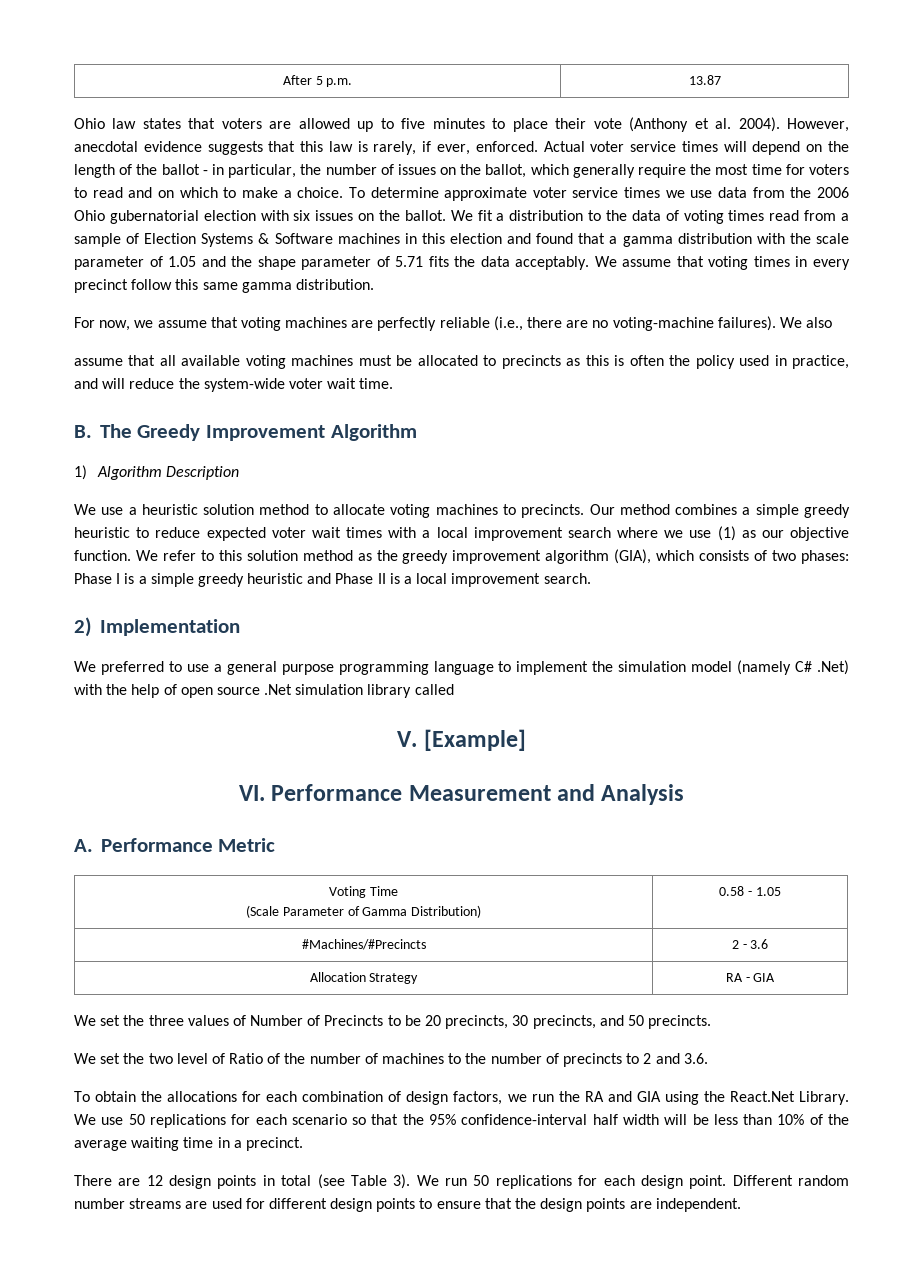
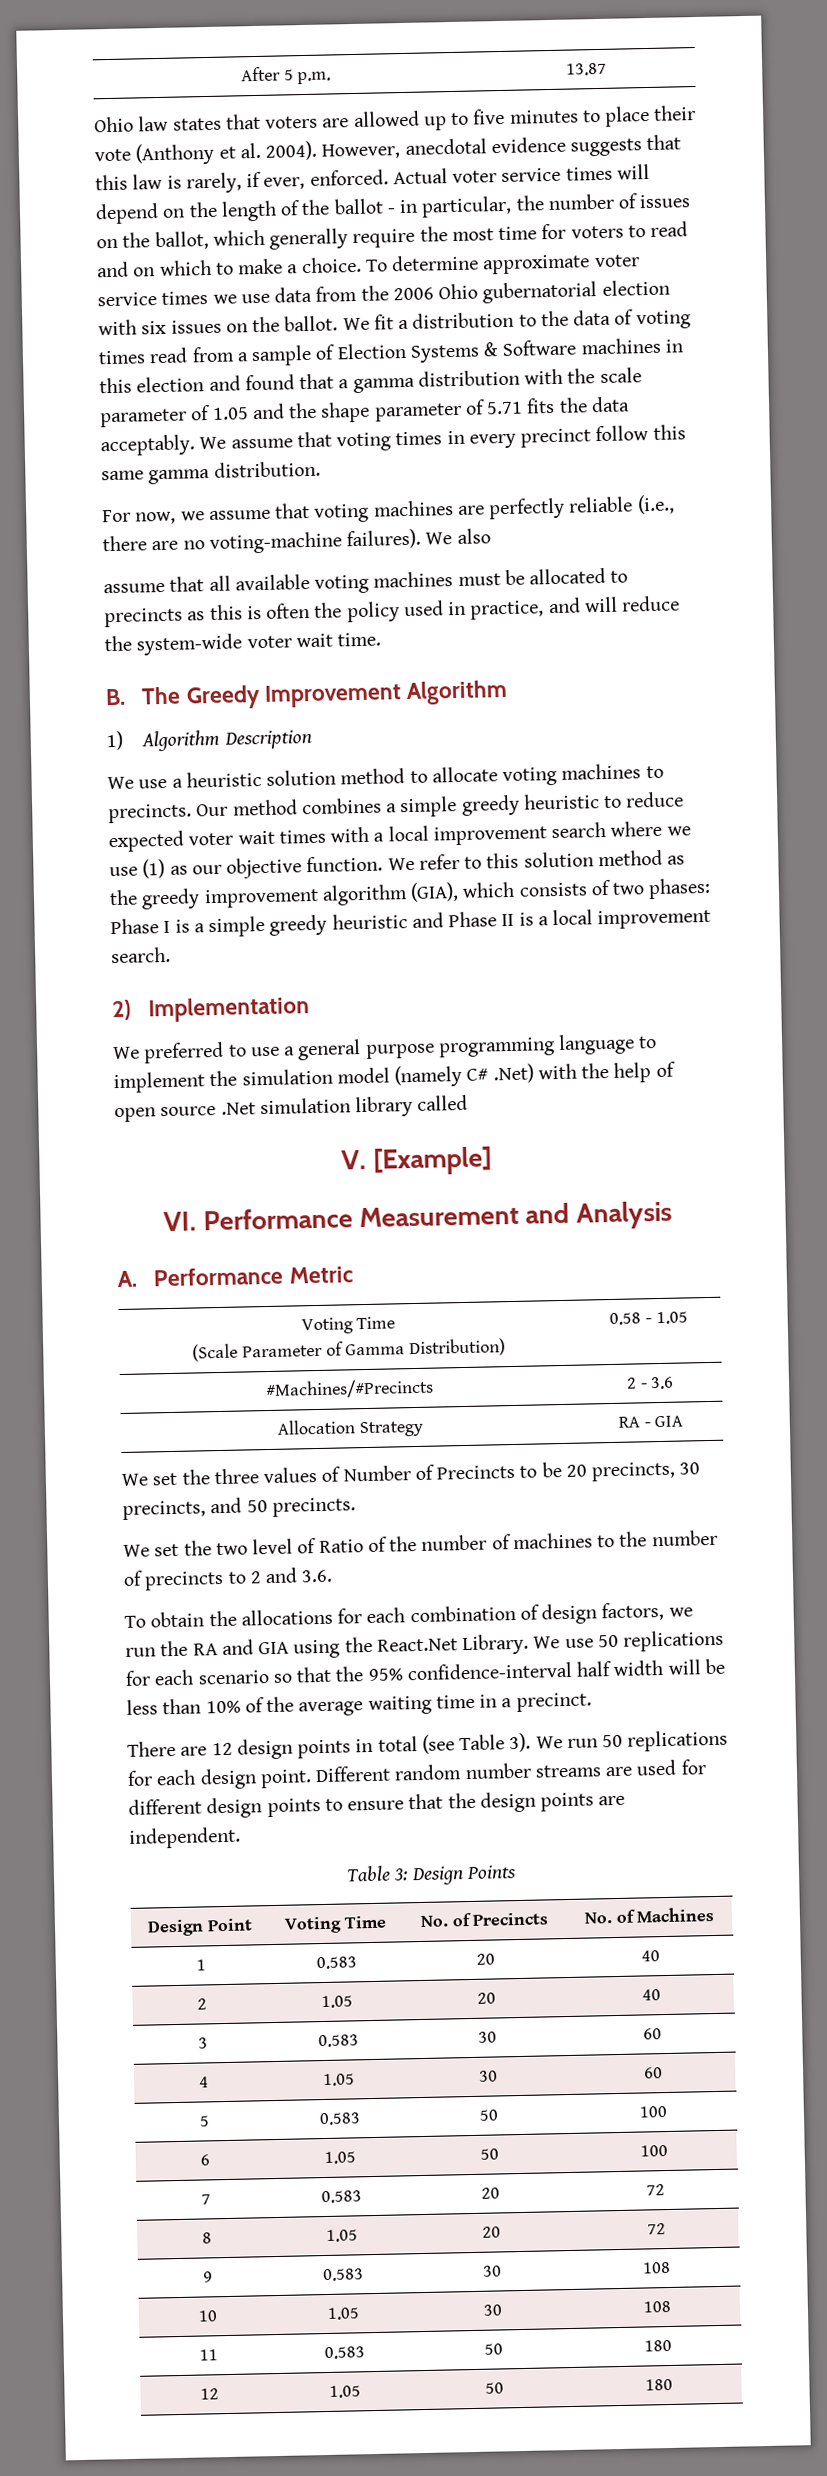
(741, 1205) none -> [346,1865,517,1886] [147,1918,253,1937] [284,1915,387,1934] [419,1912,550,1928] [583,1906,716,1924] [195,1959,206,1971] [315,1956,357,1970] [475,1953,495,1965] [640,1950,660,1962] [196,1998,207,2010] [321,1995,353,2009] [476,1992,496,2004] [641,1989,661,2001] [197,2037,208,2049] [317,2034,359,2048] [477,2031,497,2043] [642,2028,662,2040] [198,2076,209,2088] [323,2073,355,2087] [478,2070,498,2082] [642,2067,663,2079] [198,2115,210,2127] [318,2112,361,2126] [478,2109,499,2121] [639,2106,668,2118] [199,2154,210,2166] [324,2151,356,2165] [479,2148,499,2160] [640,2145,668,2157] [200,2194,211,2205] [320,2190,362,2204] [480,2187,500,2199] [645,2184,665,2196] [201,2232,212,2244] [326,2229,358,2242] [481,2226,501,2238] [646,2223,666,2235] [202,2271,213,2283] [322,2268,364,2282] [482,2265,502,2277] [642,2261,671,2274] [198,2310,218,2322] [327,2307,360,2320] [482,2304,503,2316] [643,2300,671,2313] [199,2349,218,2361] [323,2346,365,2360] [483,2343,503,2355] [644,2339,672,2352] [200,2388,219,2400] [329,2385,361,2398] [484,2382,504,2394] [645,2378,673,2391] // Table 3: Design Points // Design Point | Voting Time | No. of Precincts | No. of Machines // 1 | 0.583 | 20 | 40 // 2 | 1.05 | 20 | 40 // 3 | 0.583 | 30 | 60 // 4 | 1.05 | 30 | 60 // 5 | 0.583 | 50 | 100 // 6 | 1.05 | 50 | 100 // 7 | 0.583 | 20 | 72 // 8 | 1.05 | 20 | 72 // 9 | 0.583 | 30 | 108 // 10 | 1.05 | 30 | 108 // 11 | 0.583 | 50 | 180 // 12 | 1.05 | 50 | 180

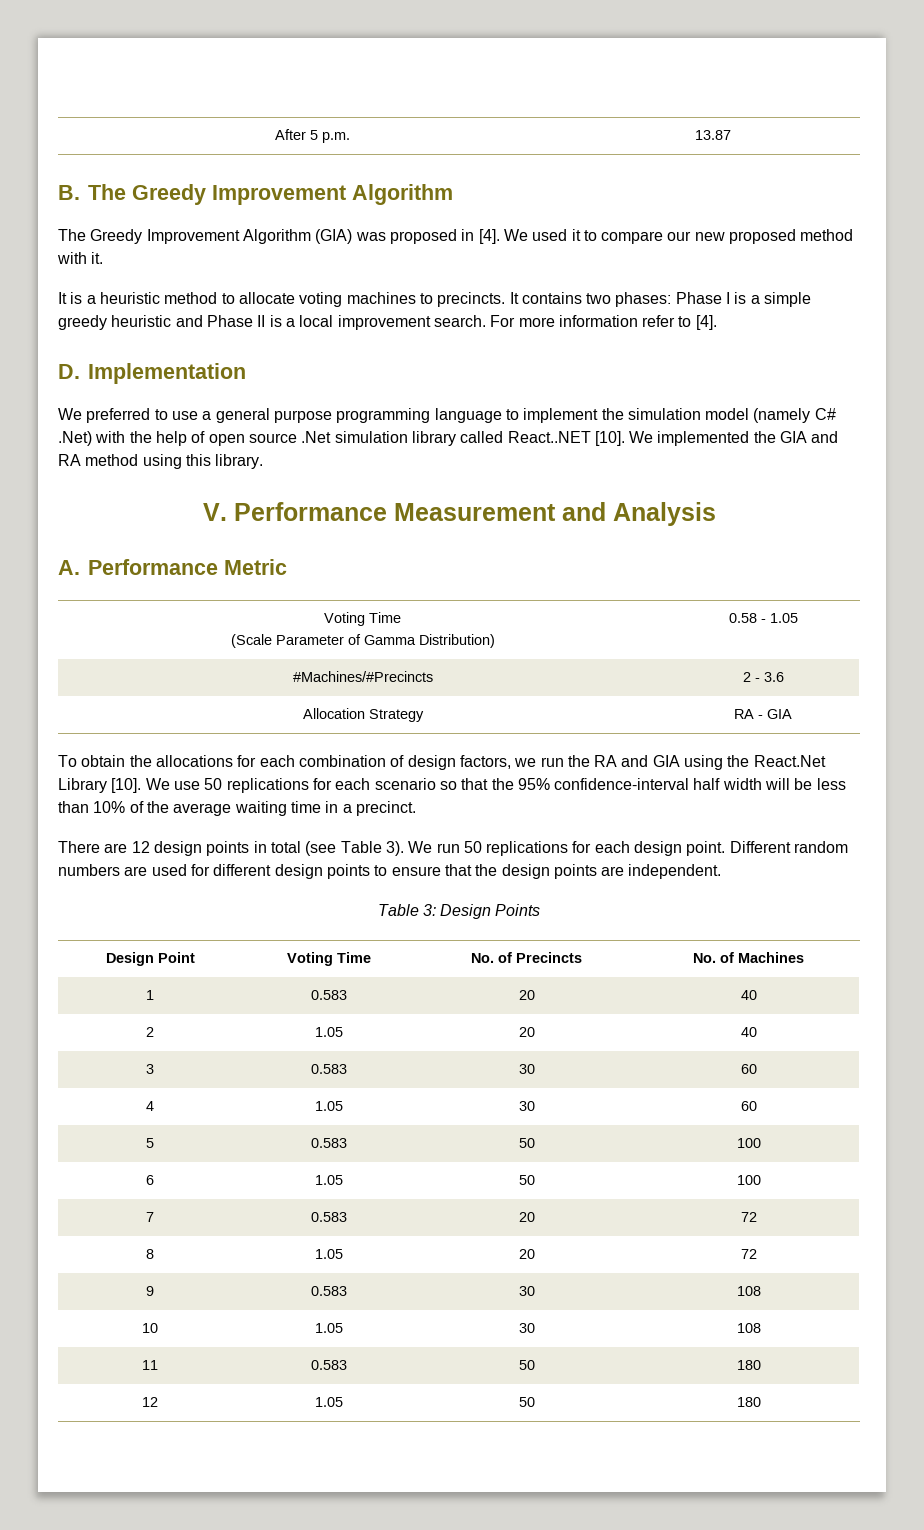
[94,104,697,133] [94,134,682,166] [95,163,650,194] [95,193,692,225] [96,221,689,251] [97,254,640,278] [97,279,670,307] [98,309,691,336] [98,337,683,367] [99,367,642,394] [100,396,630,428] [100,424,686,457] [101,460,321,485] [102,494,675,525] [102,528,491,555] [103,567,629,594] [104,595,681,628] [104,632,382,656] // Ohio law states that voters are allowed up to five minutes to place their vote (Anthony et al. 2004). However, anecdotal evidence suggests that this law is rarely, if ever, enforced. Actual voter service times will depend on the length of the ballot - in particular, the number of issues on the ballot, which generally require the most time for voters to read and on which to make a choice. To determine approximate voter service times we use data from the 2006 Ohio gubernatorial election with six issues on the ballot. We fit a distribution to the data of voting times read from a sample of Election Systems & Software machines in this election and found that a gamma distribution with the scale parameter of 1.05 and the shape parameter of 5.71 fits the data acceptably. We assume that voting times in every precinct follow this same gamma distribution. // For now, we assume that voting machines are perfectly reliable (i.e., there are no voting-machine failures). We also // assume that all available voting machines must be allocated to precincts as this is often the policy used in practice, and will reduce the system-wide voter wait time. -> (731, 135) none
[106,729,312,752] [107,776,168,790] 1) Algorithm Description // We use -> [58,229,854,244] [57,252,104,264] [58,292,83,304] The Greedy Improvement Algorithm (GIA) was proposed in [4]. We used it to compare our new proposed method with it. // It is
[266,769,337,786] solution -> (160, 298) none
[196,791,685,818] [108,820,691,853] [109,849,686,879] [109,879,612,910] Our method combines a simple greedy heuristic to reduce expected voter wait times with a local improvement search where we use (1) as our objective function. We refer to this solution method as the greedy improvement algorithm (GIA), which consists of -> [509,292,582,304] It contains
[112,999,131,1021] // 2) -> [490,315,717,330] [58,364,80,379] For more information refer to [4]. // D.
[341,1146,492,1176] [163,1211,197,1232] // V. [Example] // VI. -> [507,431,839,446] [58,454,264,469] [202,503,227,521] React..NET [10]. We implemented the GIA and RA method using this library. // V.
[121,1461,701,1487] [122,1497,356,1520] [123,1529,718,1557] [123,1567,334,1591] // We set the three values of Number of Precincts to be 20 precincts, 30 precincts, and 50 precincts. // We set the two level of Ratio of the number of machines to the number of precincts to 2 and 3.6. -> (792, 714) none
[462,1633,530,1656] Library. -> [58,778,142,793] Library [10].
[464,1762,602,1780] number streams -> [58,864,120,876] numbers

